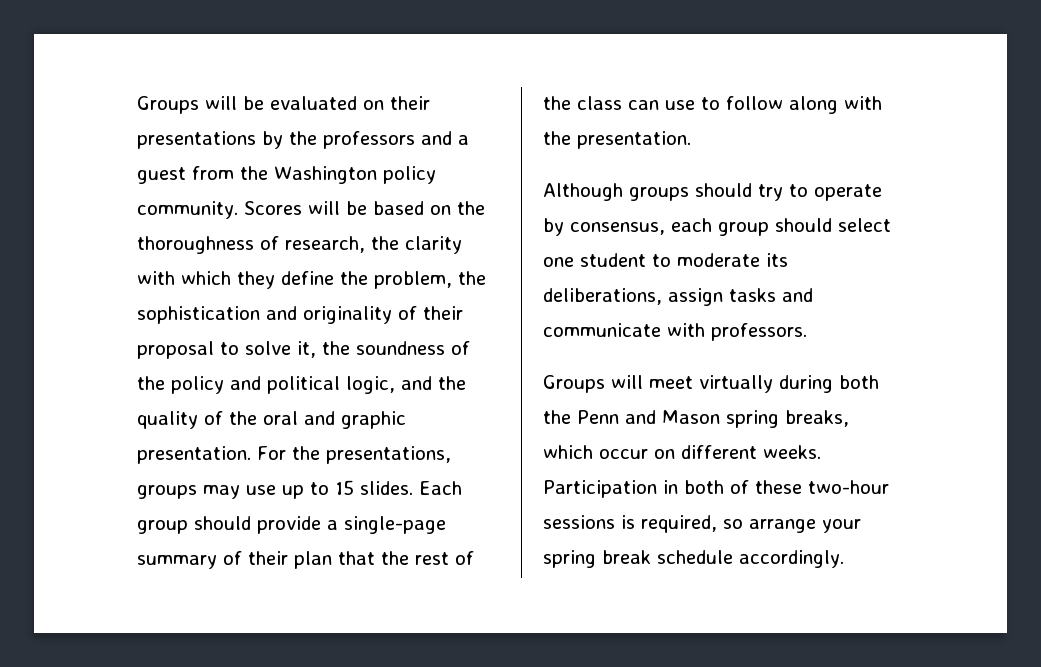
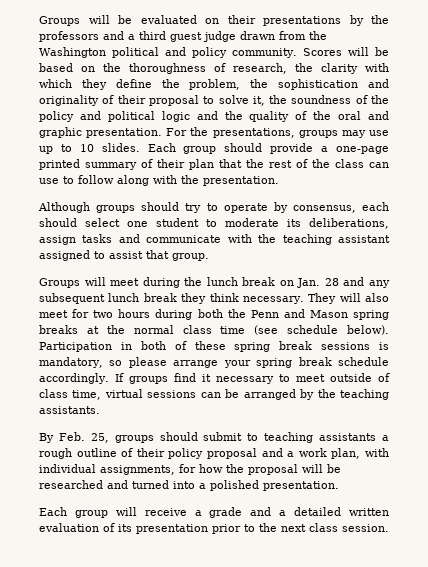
[137,167,186,184] guest -> [139,31,275,42] third guest judge drawn
(377, 175) none -> [112,47,187,58] political and
[346,376,395,394] logic, -> [161,111,190,122] logic
[335,480,354,495] 15 -> [79,144,94,152] 10
[344,516,446,534] single-page -> [336,146,389,154] [39,159,80,170] one-page printed
[718,222,769,236] group -> (389, 206) none
[711,323,807,341] [543,375,773,393] professors. // Groups will meet virtually -> [258,234,390,245] [39,250,209,261] [39,277,390,288] [39,293,389,304] [39,309,151,318] the teaching assistant assigned to assist that group. // Groups will meet during the lunch break on Jan. 28 and any subsequent lunch break they think necessary. They will also meet for two hours
[785,410,849,427] [543,445,821,459] breaks, which occur on different weeks. -> [39,325,389,335] breaks at the normal class time (see schedule below).
[808,480,889,494] [543,515,743,533] two-hour sessions is required, so -> [234,341,389,352] [39,357,167,368] spring break sessions is mandatory, so please
(844, 559) none -> [114,373,390,384] [39,389,390,400] [39,406,100,414] [39,432,389,443] [39,448,389,459] [39,464,341,475] [39,480,339,491] [39,507,389,518] [39,523,389,534] If groups find it necessary to meet outside of class time, virtual sessions can be arranged by the teaching assistants. // By Feb. 25, groups should submit to teaching assistants a rough outline of their policy proposal and a work plan, with individual assignments, for how the proposal will be researched and turned into a polished presentation. // Each group will receive a grade and a detailed written evaluation of its presentation prior to the next class session.

